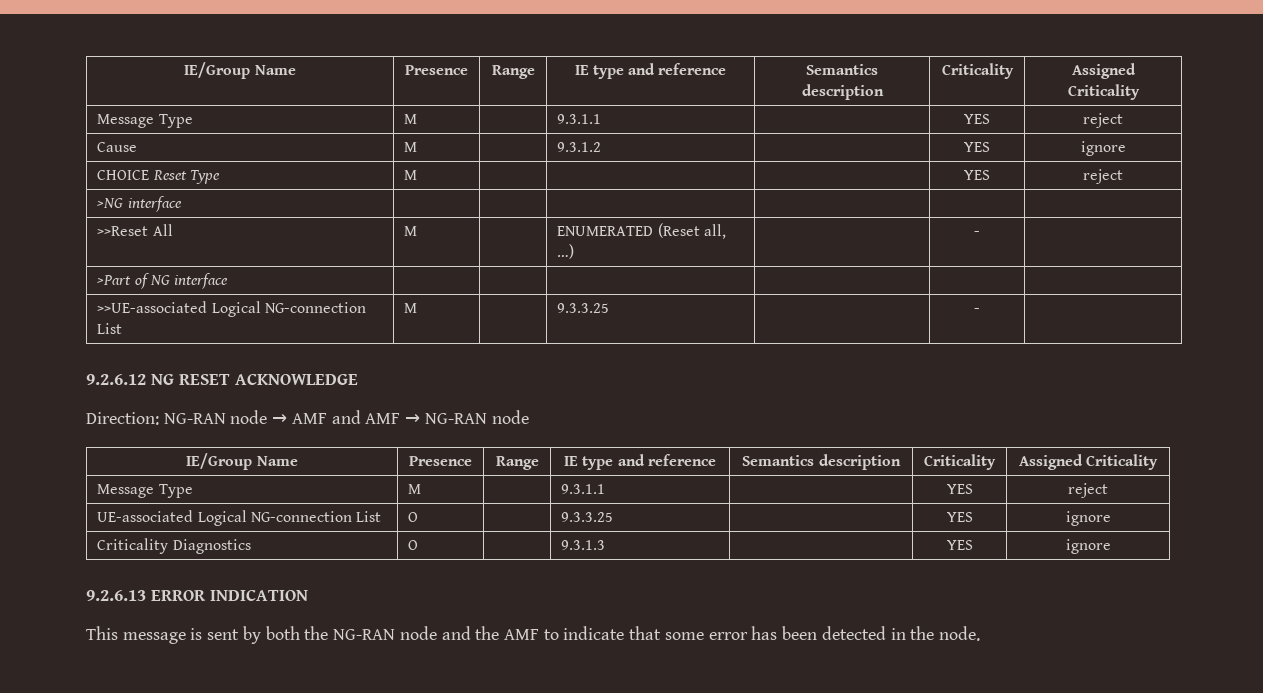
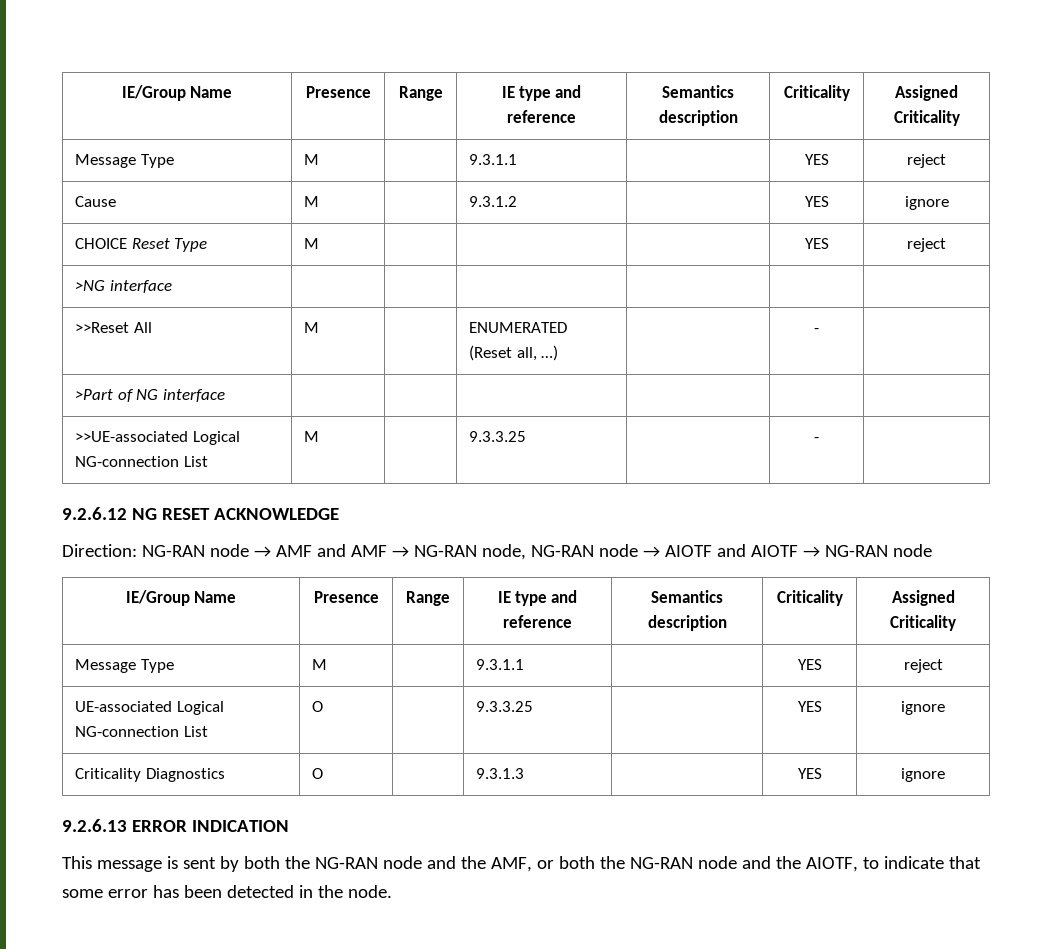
(487, 418) none -> [481,544,888,560] node, NG-RAN node → AIOTF and AIOTF → NG-RAN
[503,629,539,640] AMF -> [490,856,858,872] AMF, or both the NG-RAN node and the AIOTF,

